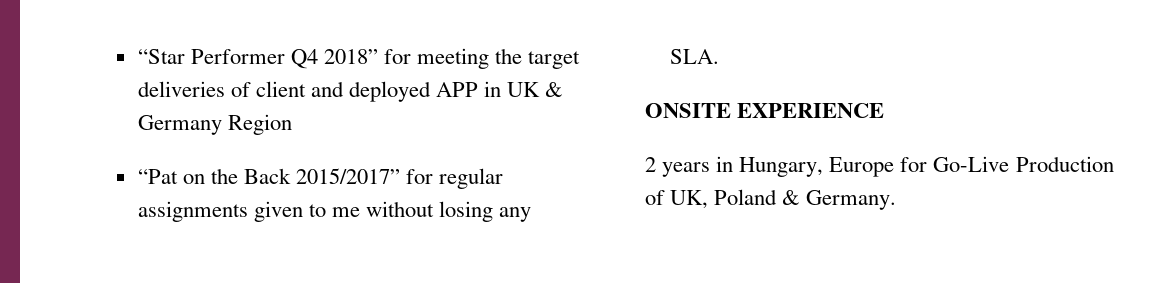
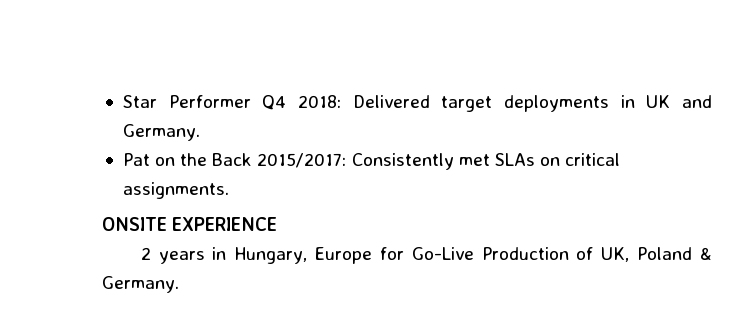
[137,49,185,64] “Star -> [122,95,157,108] Star
[323,48,581,69] [137,81,564,102] [137,114,292,135] [137,168,504,189] [137,201,532,222] [669,49,719,64] 2018” for meeting the target deliveries of client and deployed APP in UK & Germany Region // “Pat on the Back 2015/2017” for regular assignments given to me without losing any SLA. -> [297,95,713,112] [122,124,200,141] [122,153,621,170] [122,182,229,199] 2018: Delivered target deployments in UK and Germany. // Pat on the Back 2015/2017: Consistently met SLAs on critical assignments.

